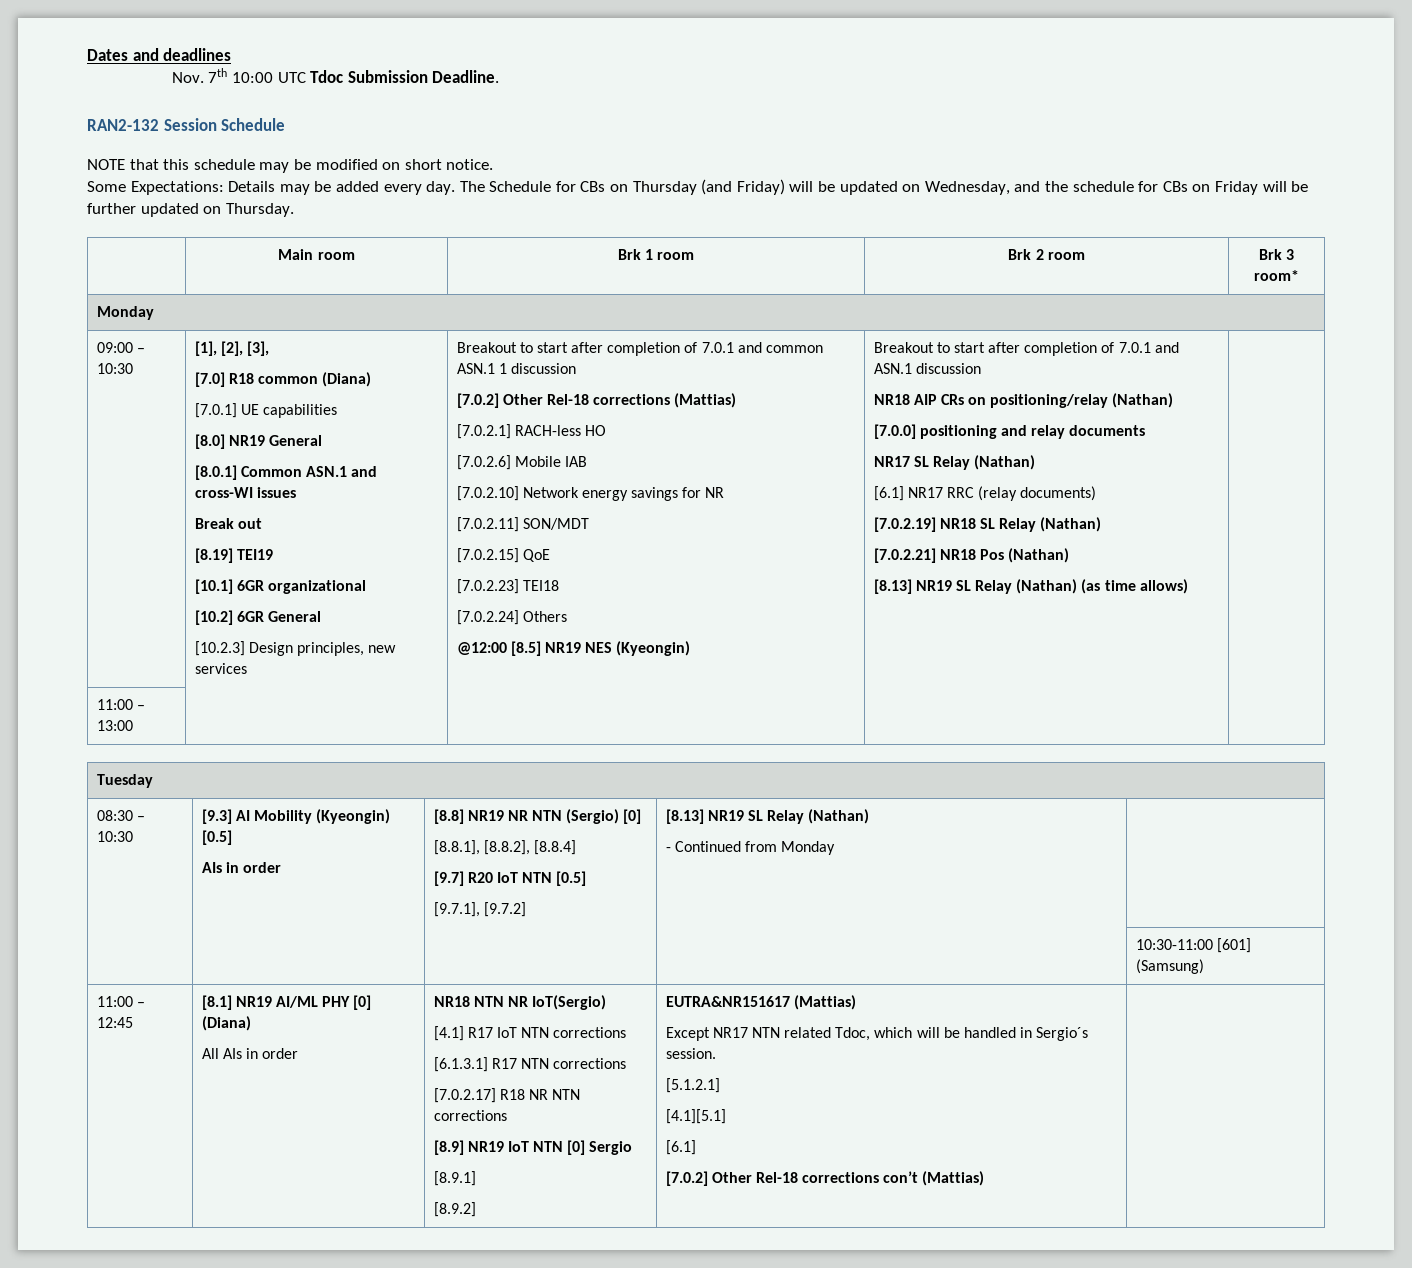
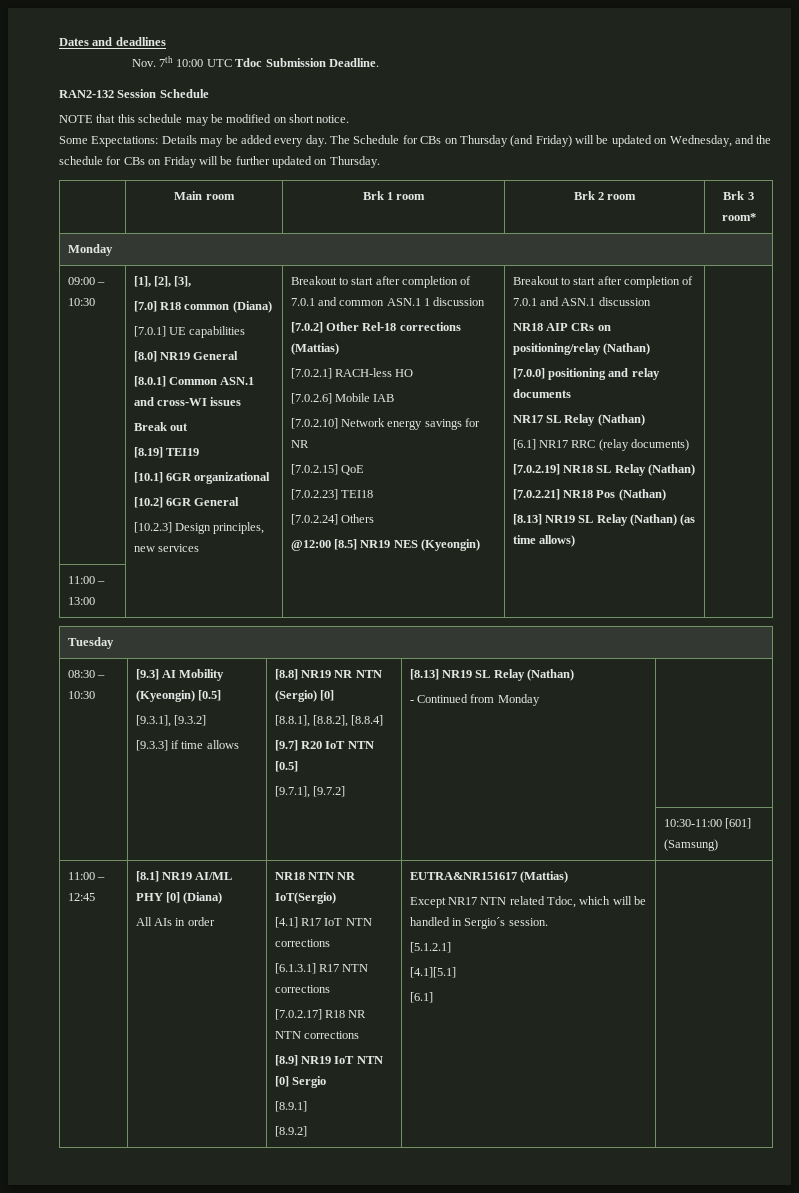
[456,517,589,532] // [7.0.2.11] SON/MDT -> (309, 444) none
[201,862,281,873] AIs in order -> [135,715,206,727] [135,740,239,751] [9.3.1], [9.3.2] // [9.3.3] if time allows
[665,1171,985,1186] // [7.0.2] Other Rel-18 corrections con’t (Mattias) -> (433, 997) none

